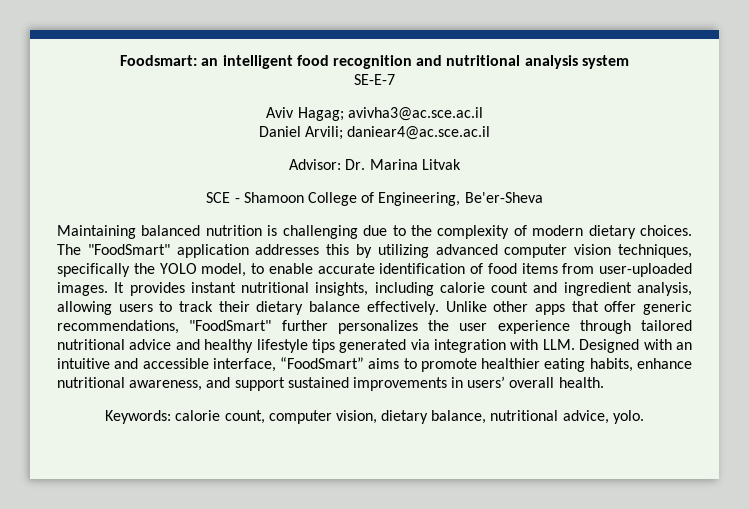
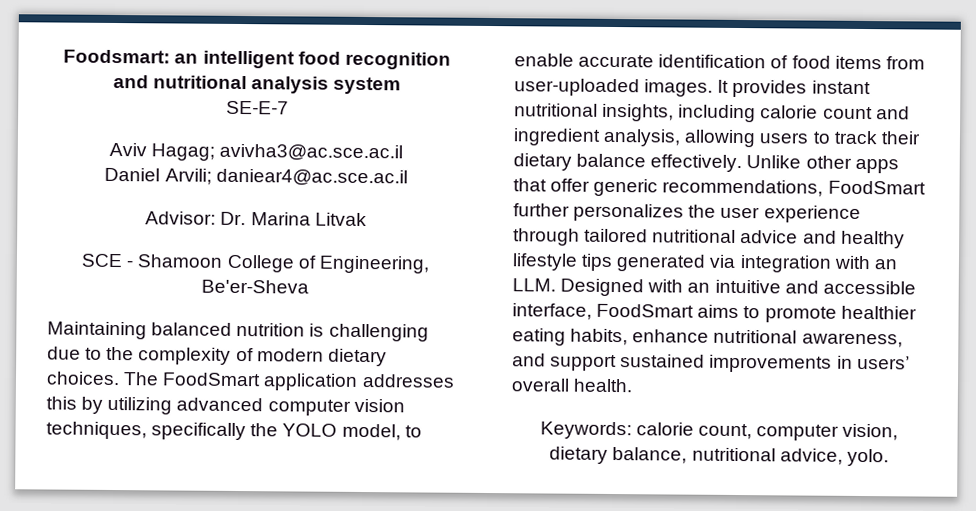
[87,244,170,255] "FoodSmart" -> [162,372,262,387] FoodSmart
[189,320,272,331] "FoodSmart" -> [827,180,926,195] FoodSmart
(539, 344) none -> [873,259,897,270] an
[280,357,365,369] “FoodSmart” -> [596,303,695,318] FoodSmart

